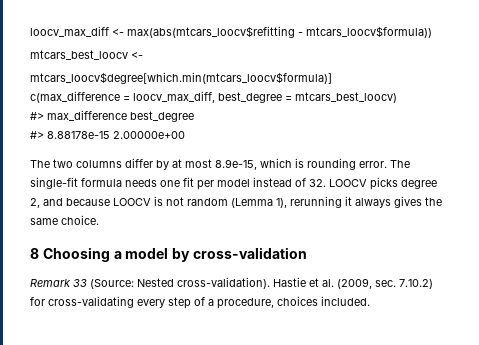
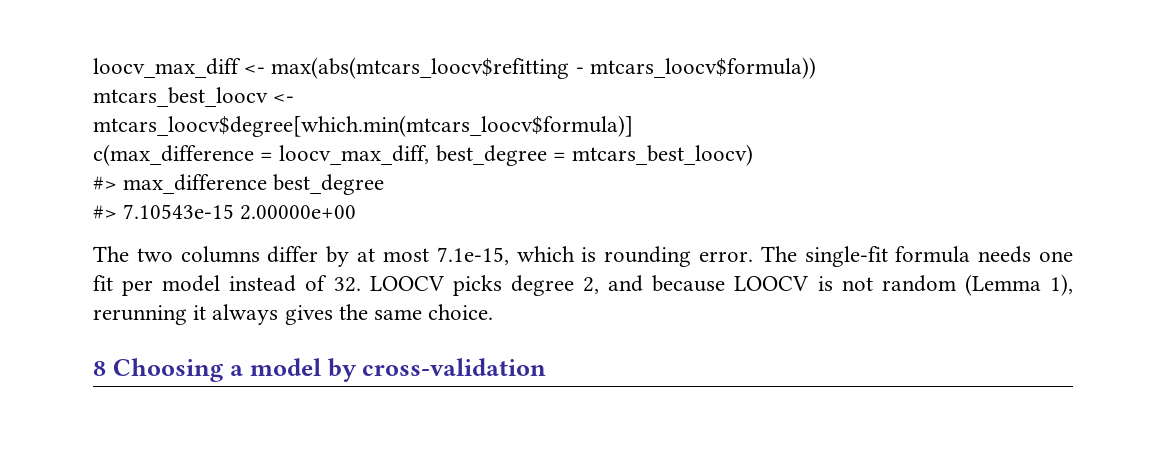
[47,131,110,139] 8.88178e-15 -> [123,204,235,219] 7.10543e-15
[215,159,257,170] 8.9e-15, -> [436,247,509,265] 7.1e-15,
[30,277,433,289] [30,296,370,309] // Remark 33 (Source: Nested cross-validation). Hastie et al. (2009, sec. 7.10.2) for cross-validating every step of a procedure, choices included. -> (547, 367) none

